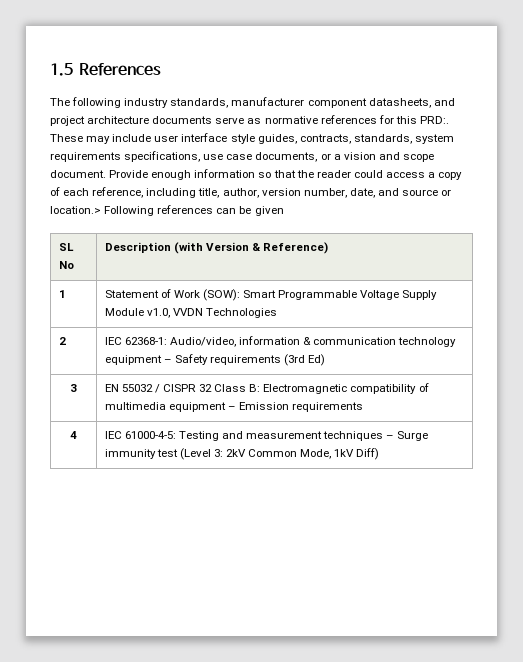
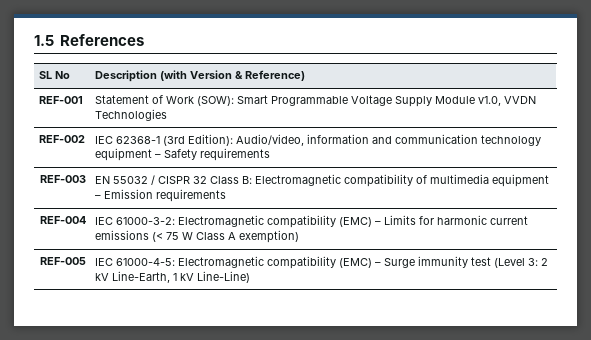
[50,97,455,108] [50,115,449,126] [50,133,454,144] [50,151,434,162] [50,169,463,180] [50,187,452,198] [50,205,284,216] // The following industry standards, manufacturer component datasheets, and project architecture documents serve as normative references for this PRD:. These may include user interface style guides, contracts, standards, system requirements specifications, use case documents, or a vision and scope document. Provide enough information so that the reader could access a copy of each reference, including title, author, version number, date, and source or location.> Following references can be given -> (144, 40) none
[58,290,66,298] 1 -> [38,96,83,104] REF-001
[58,337,66,345] [104,337,167,345] 2 | IEC 62368-1: -> [38,135,85,143] [94,134,233,146] REF-002 | IEC 62368-1 (3rd Edition):
[303,337,312,345] & -> [371,136,392,144] and
[284,354,326,366] [70,384,77,392] (3rd Ed) // 3 -> [39,175,86,183] // REF-003
[70,431,77,439] [104,431,384,441] 4 | IEC 61000-4-5: Testing and measurement techniques -> [39,216,86,224] [94,215,528,228] [94,230,299,243] [39,257,86,265] [94,256,372,269] REF-004 | IEC 61000-3-2: Electromagnetic compatibility (EMC) – Limits for harmonic current emissions (< 75 W Class A exemption) // REF-005 | IEC 61000-4-5: Electromagnetic compatibility (EMC)
[226,448,380,460] 2kV Common Mode, 1kV Diff) -> [540,258,548,266] [94,271,250,283] 2 kV Line-Earth, 1 kV Line-Line)

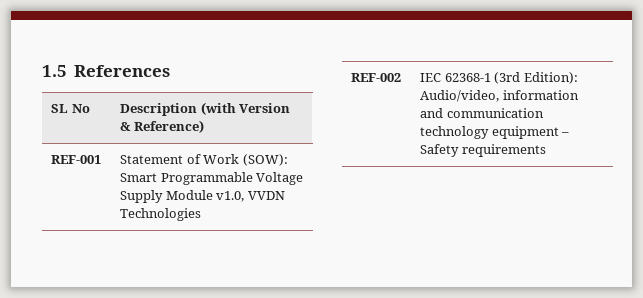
[39,175,86,183] [94,174,549,187] [94,189,226,202] [39,216,86,224] [94,215,528,228] [94,230,299,243] [39,257,86,265] [94,256,548,269] [94,271,250,283] // REF-003 | EN 55032 / CISPR 32 Class B: Electromagnetic compatibility of multimedia equipment – Emission requirements // REF-004 | IEC 61000-3-2: Electromagnetic compatibility (EMC) – Limits for harmonic current emissions (< 75 W Class A exemption) // REF-005 | IEC 61000-4-5: Electromagnetic compatibility (EMC) – Surge immunity test (Level 3: 2 kV Line-Earth, 1 kV Line-Line) -> (546, 150) none

